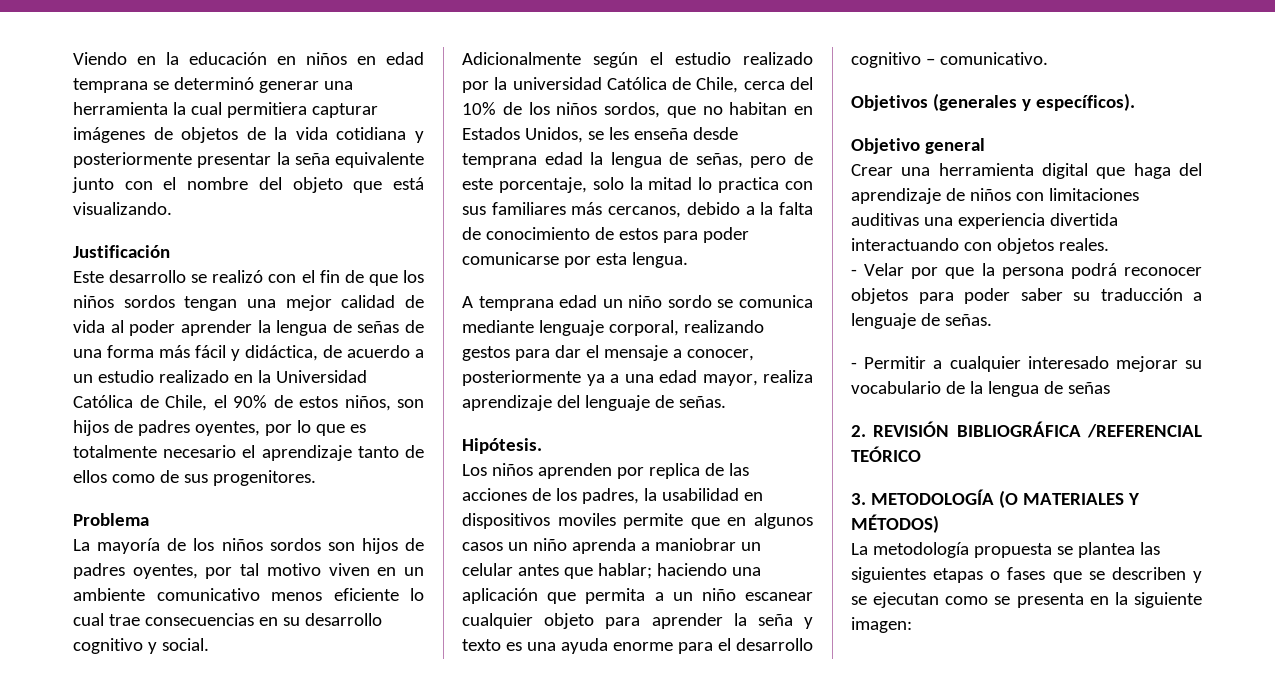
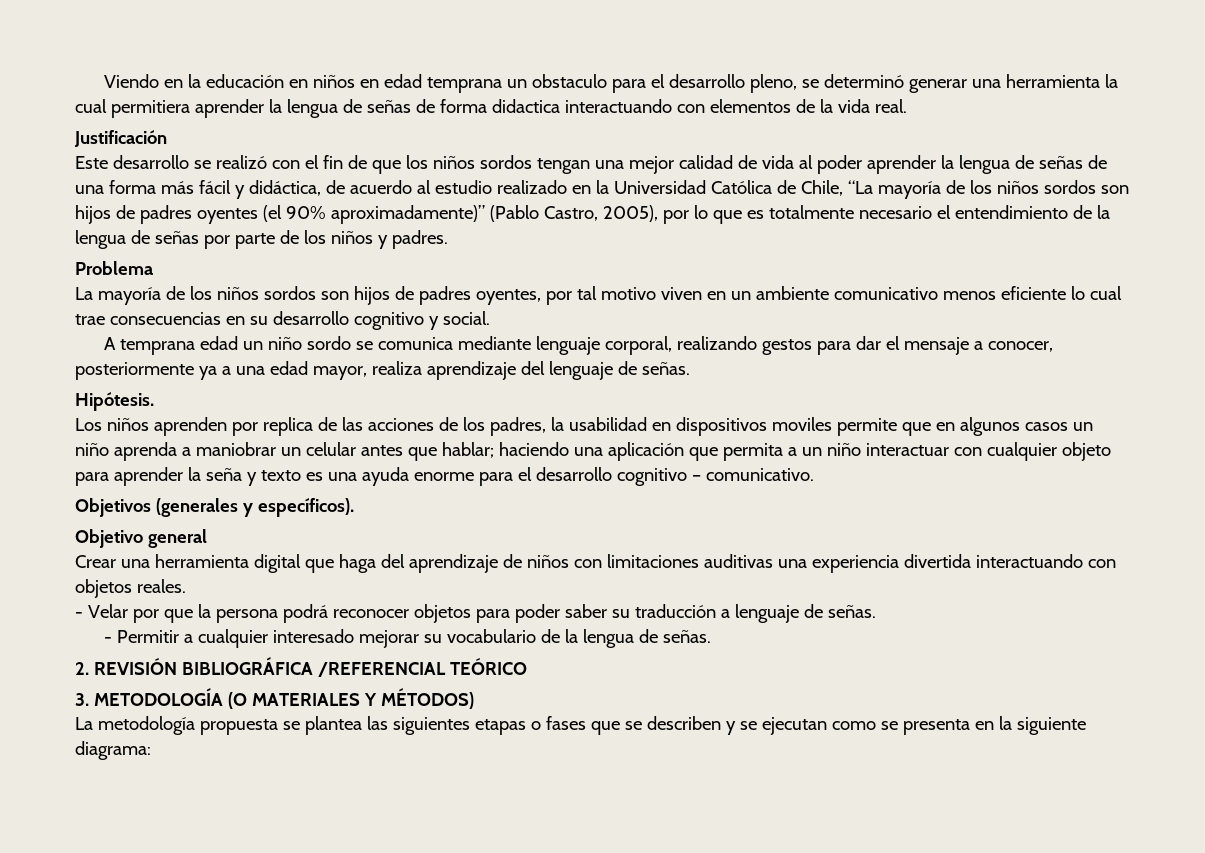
(148, 85) none -> [506,74,797,93] un obstaculo para el desarrollo pleno,
[311,103,378,118] [73,127,424,143] [73,152,424,168] [72,177,425,193] [73,202,172,215] capturar imágenes de objetos de la vida cotidiana y posteriormente presentar la seña equivalente junto con el nombre del objeto que está visualizando. -> [194,99,907,118] aprender la lengua de señas de forma didactica interactuando con elementos de la vida real.
[415,349,424,358] [73,374,93,383] a un -> [416,180,431,194] al
[213,395,424,411] [73,420,260,436] el 90% de estos niños, son hijos de padres oyentes, -> [847,180,1129,199] [75,205,658,224] “La mayoría de los niños sordos son hijos de padres oyentes (el 90% aproximadamente)” (Pablo Castro, 2005),
[261,445,424,461] [73,470,316,486] aprendizaje tanto de ellos como de sus progenitores. -> [954,205,1110,219] [75,230,448,249] entendimiento de la lengua de señas por parte de los niños y padres.
[462,52,813,68] [462,77,813,93] [462,102,813,118] [462,127,738,143] [462,152,813,168] [462,177,813,193] [462,202,813,218] [462,227,749,243] [462,252,688,268] // Adicionalmente según el estudio realizado por la universidad Católica de Chile, cerca del 10% de los niños sordos, que no habitan en Estados Unidos, se les enseña desde temprana edad la lengua de señas, pero de este porcentaje, solo la mitad lo practica con sus familiares más cercanos, debido a la falta de conocimiento de estos para poder comunicarse por esta lengua. -> (490, 318) none
[745,592,813,601] escanear -> [865,443,982,456] interactuar con
[1067,382,1110,394] señas -> [662,630,711,643] señas.
[851,617,912,633] imagen: -> [75,741,151,760] diagrama:

